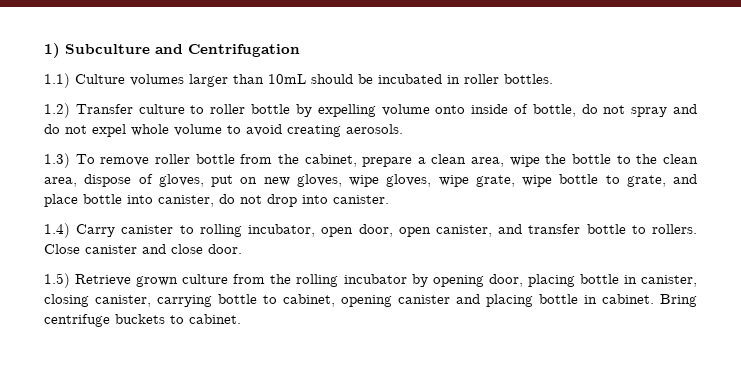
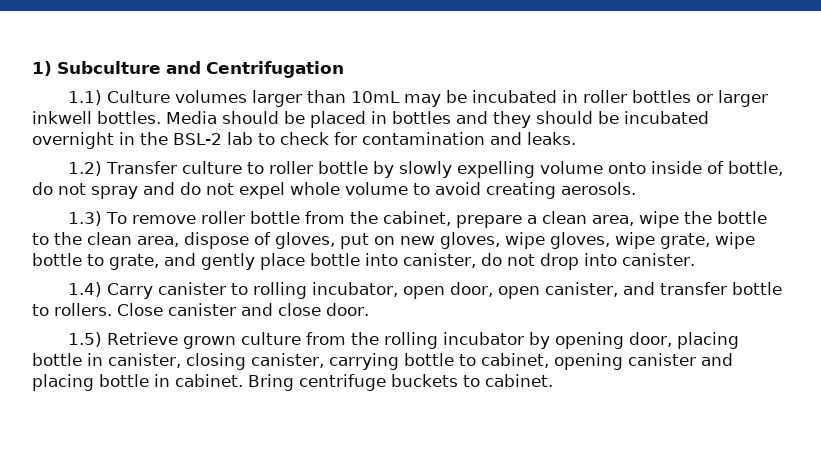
[311,74,353,84] should -> [404,94,442,107] may
[504,74,553,84] bottles. -> [632,90,769,107] [32,111,709,128] [32,132,576,149] bottles or larger inkwell bottles. Media should be placed in bottles and they should be incubated overnight in the BSL-2 lab to check for contamination and leaks.
(312, 110) none -> [399,161,453,178] slowly
(697, 179) none -> [201,253,255,270] gently

